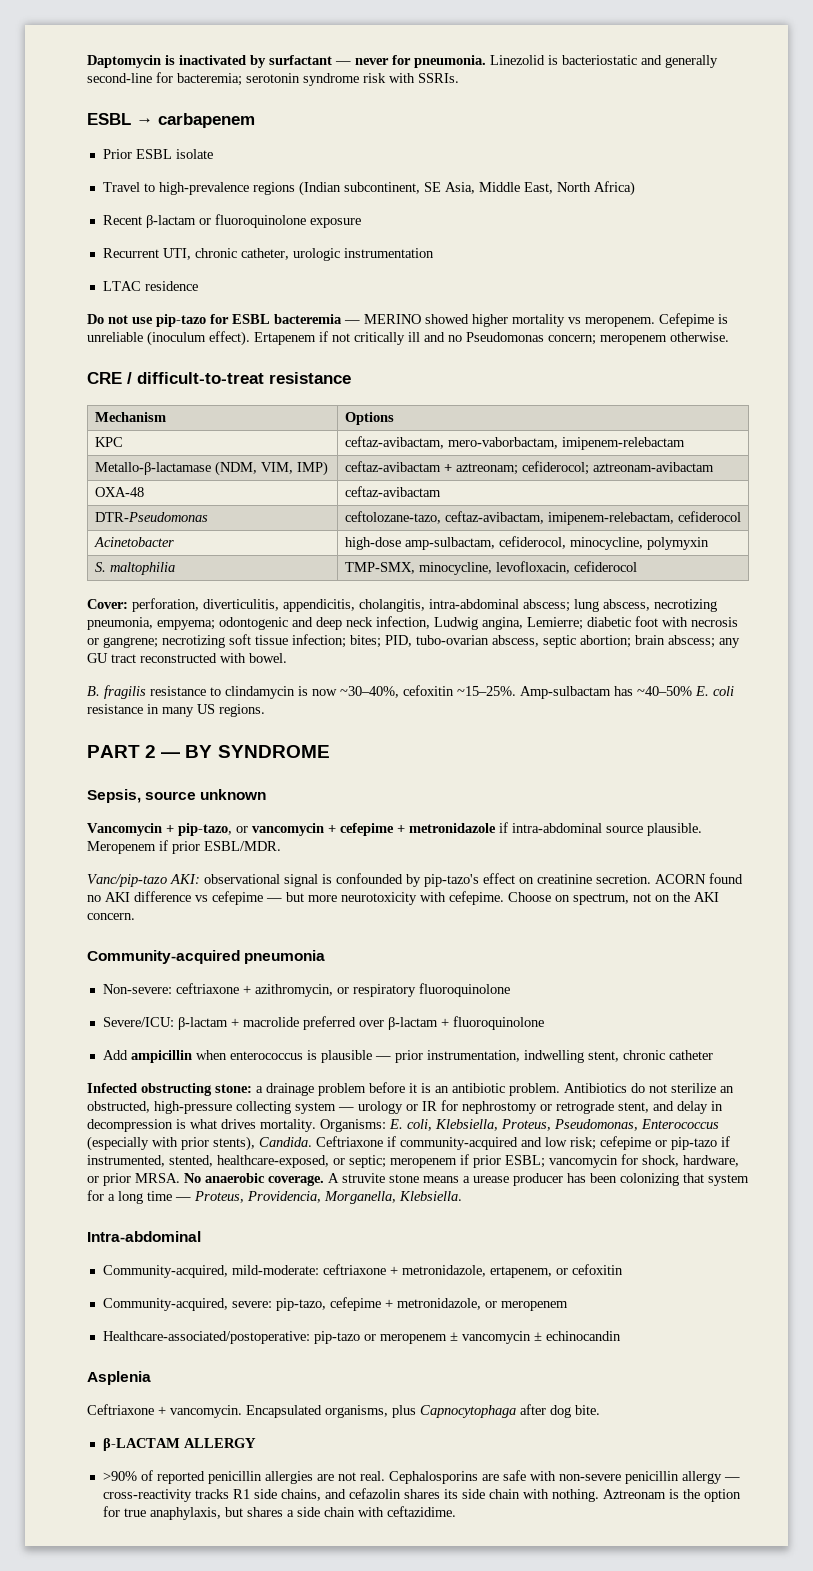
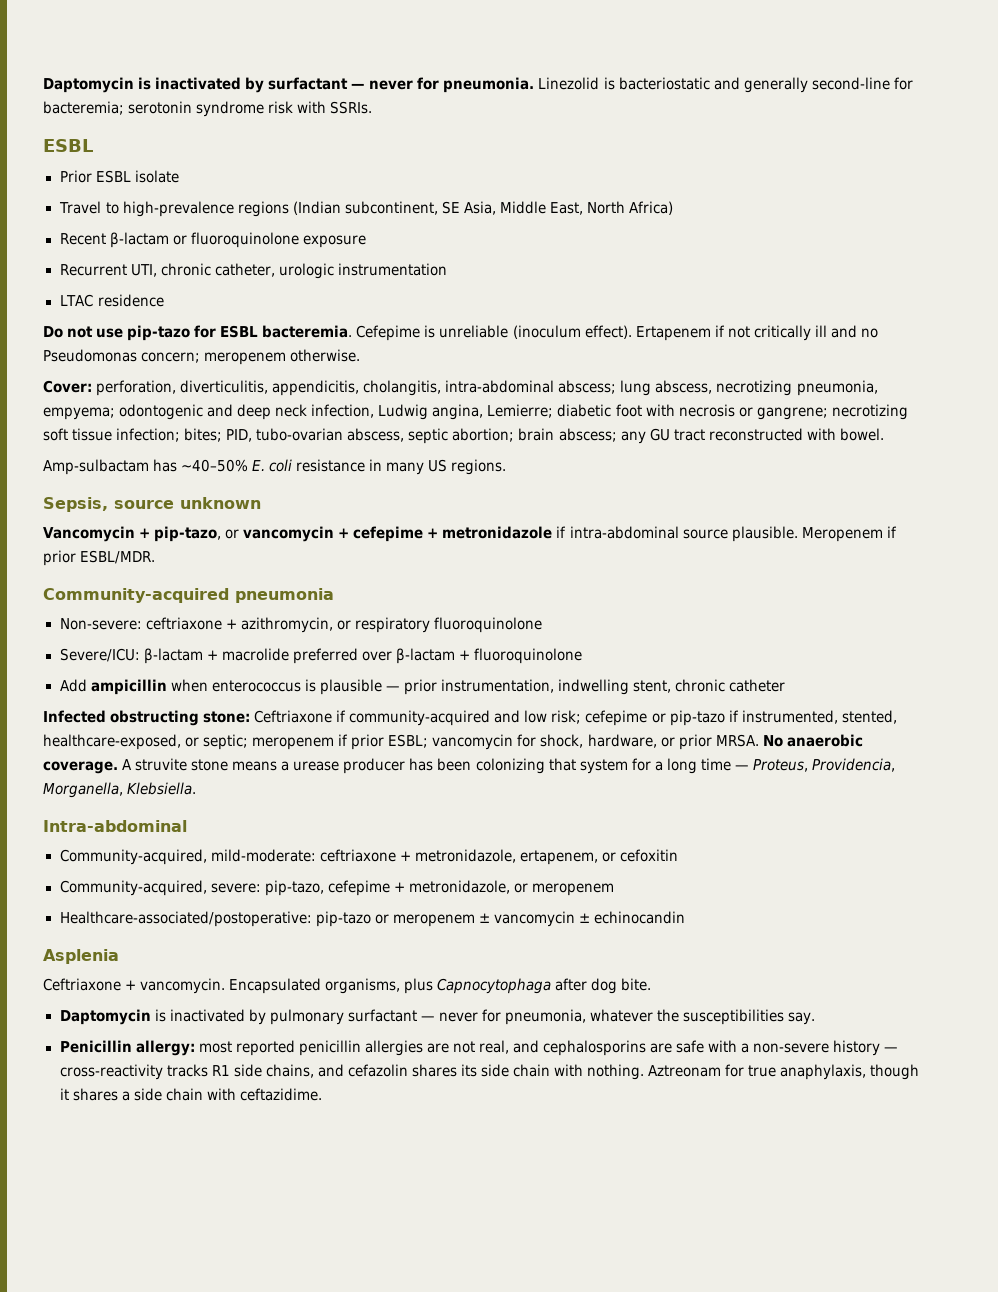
[136,113,255,128] → carbapenem -> (93, 145) none
[274,314,655,327] bacteremia — MERINO showed higher mortality vs meropenem. -> [262,325,353,338] bacteremia.
[87,372,351,384] [94,412,166,422] [344,412,394,425] [94,437,123,447] [344,436,685,450] [94,461,328,476] [344,461,714,475] [94,487,144,497] [344,486,441,497] [94,512,208,522] [344,511,741,525] [93,537,174,547] [344,536,709,550] [94,562,175,575] [344,561,637,575] // CRE / difficult-to-treat resistance // Mechanism | Options // KPC | ceftaz-avibactam, mero-vaborbactam, imipenem-relebactam // Metallo-β-lactamase (NDM, VIM, IMP) | ceftaz-avibactam + aztreonam; cefiderocol; aztreonam-avibactam // OXA-48 | ceftaz-avibactam // DTR-Pseudomonas | ceftolozane-tazo, ceftaz-avibactam, imipenem-relebactam, cefiderocol // Acinetobacter | high-dose amp-sulbactam, cefiderocol, minocycline, polymyxin // S. maltophilia | TMP-SMX, minocycline, levofloxacin, cefiderocol -> (361, 355) none
[87,685,516,699] B. fragilis resistance to clindamycin is now ~30–40%, cefoxitin ~15–25%. -> (884, 434) none
[87,745,330,758] // PART 2 — BY SYNDROME -> (507, 467) none
[87,873,743,887] [87,891,719,905] [87,913,135,920] // Vanc/pip-tazo AKI: observational signal is confounded by pip-tazo's effect on creatinine secretion. ACORN found no AKI difference vs cefepime — but more neurotoxicity with cefepime. Choose on spectrum, not on the AKI concern. -> (156, 557) none
[256,1082,734,1096] [87,1100,723,1114] [87,1119,719,1132] [87,1136,312,1151] a drainage problem before it is an antibiotic problem. Antibiotics do not sterilize an obstructed, high-pressure collecting system — urology or IR for nephrostomy or retrograde stent, and delay in decompression is what drives mortality. Organisms: E. coli, Klebsiella, Proteus, Pseudomonas, Enterococcus (especially with prior stents), Candida. -> (251, 717) none
[102,1438,256,1451] [102,1470,153,1481] β-LACTAM ALLERGY // >90% of -> [59,1009,816,1025] [59,1040,232,1056] Daptomycin is inactivated by pulmonary surfactant — never for pneumonia, whatever the susceptibilities say. // Penicillin allergy: most
[359,1470,722,1484] real. Cephalosporins are safe with non-severe penicillin allergy -> [478,1040,881,1056] real, and cephalosporins are safe with a non-severe history
[668,1489,741,1502] is the option -> (722, 1071) none
[224,1507,243,1517] but -> [870,1064,920,1080] [59,1088,69,1100] though it

